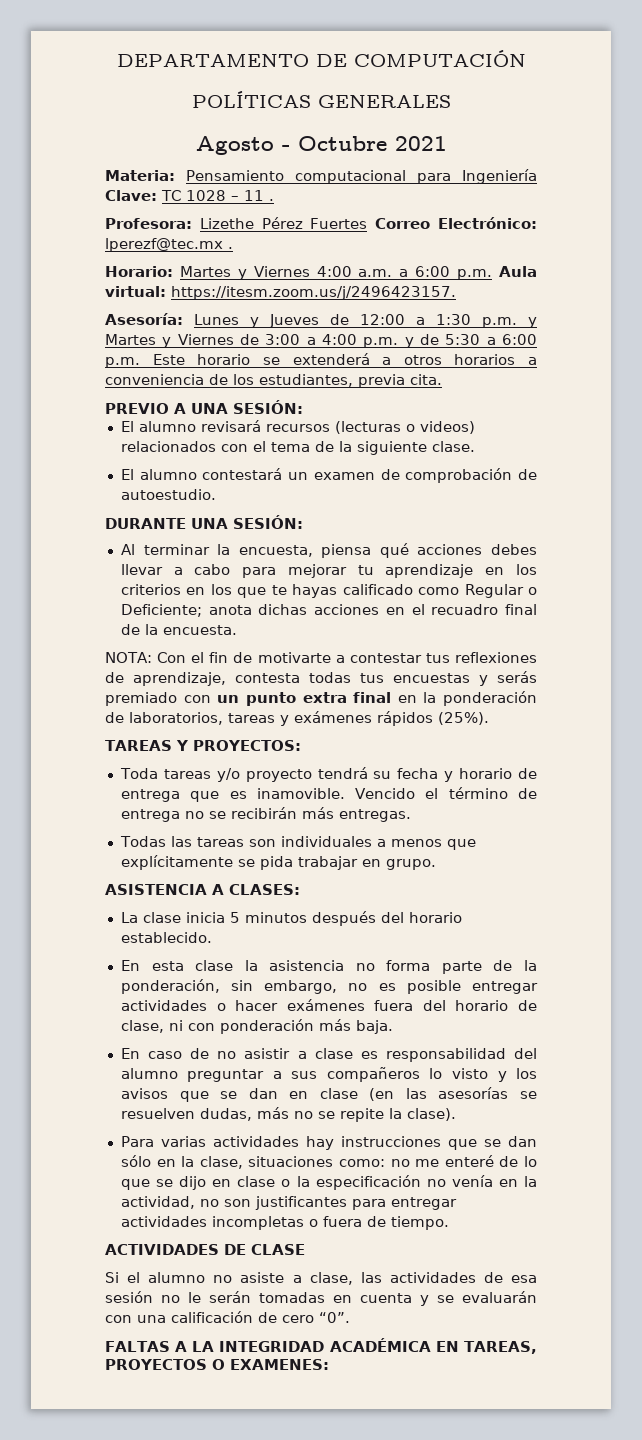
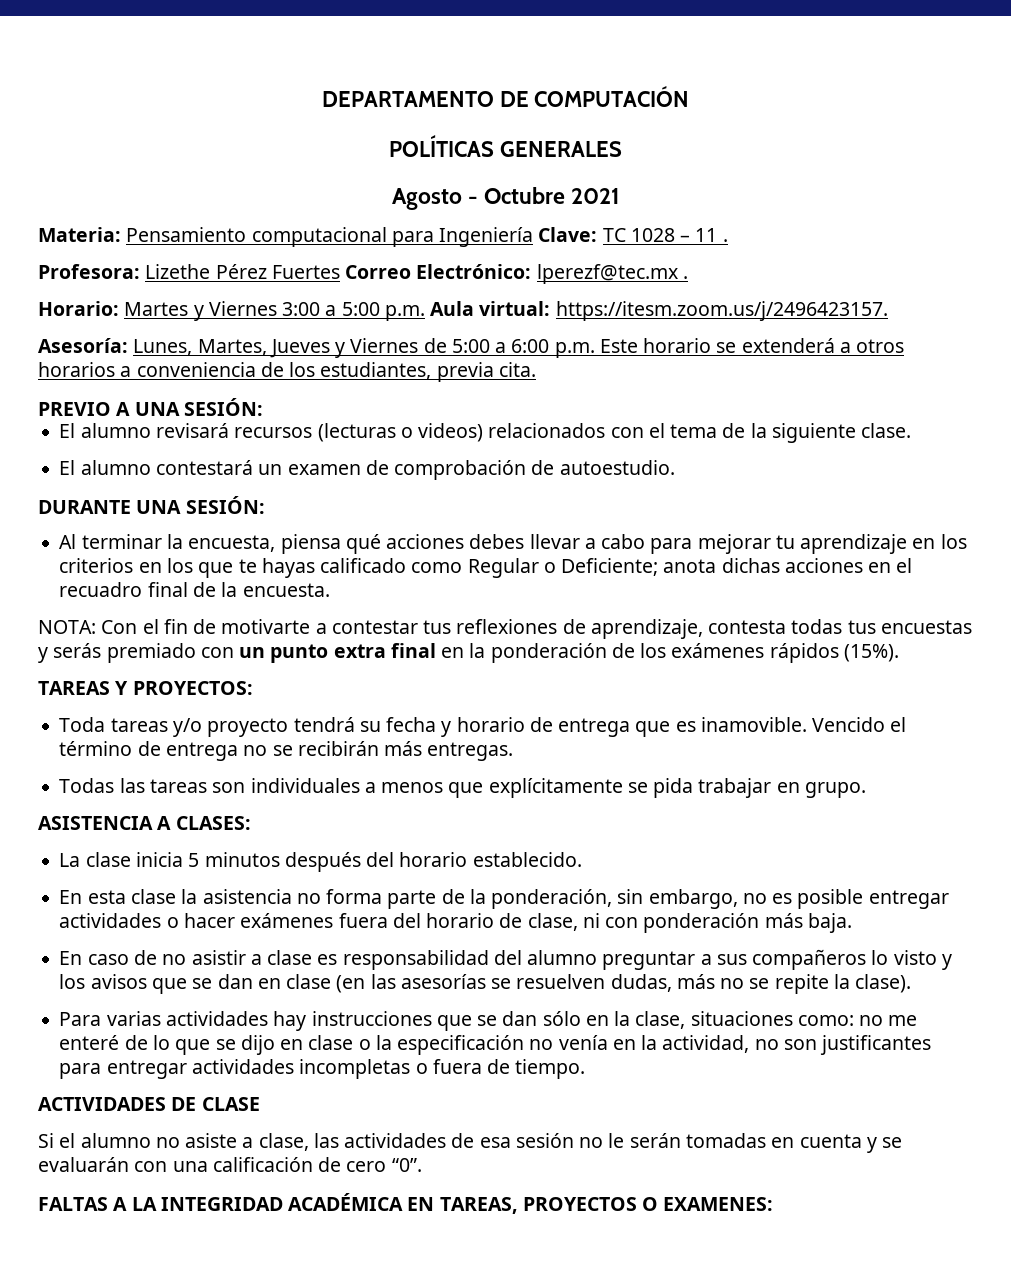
[316,266,451,277] 4:00 a.m. a 6:00 -> [282,302,380,316] 3:00 a 5:00
[194,314,537,328] [105,334,481,348] Lunes y Jueves de 12:00 a 1:30 p.m. y Martes y Viernes de 3:00 a 4:00 p.m. y de 5:30 -> [133,338,490,358] Lunes, Martes, Jueves y Viernes de 5:00
[129,712,289,726] laboratorios, tareas y -> [640,643,667,658] los
[438,712,489,725] (25%). -> [843,644,899,662] (15%).

